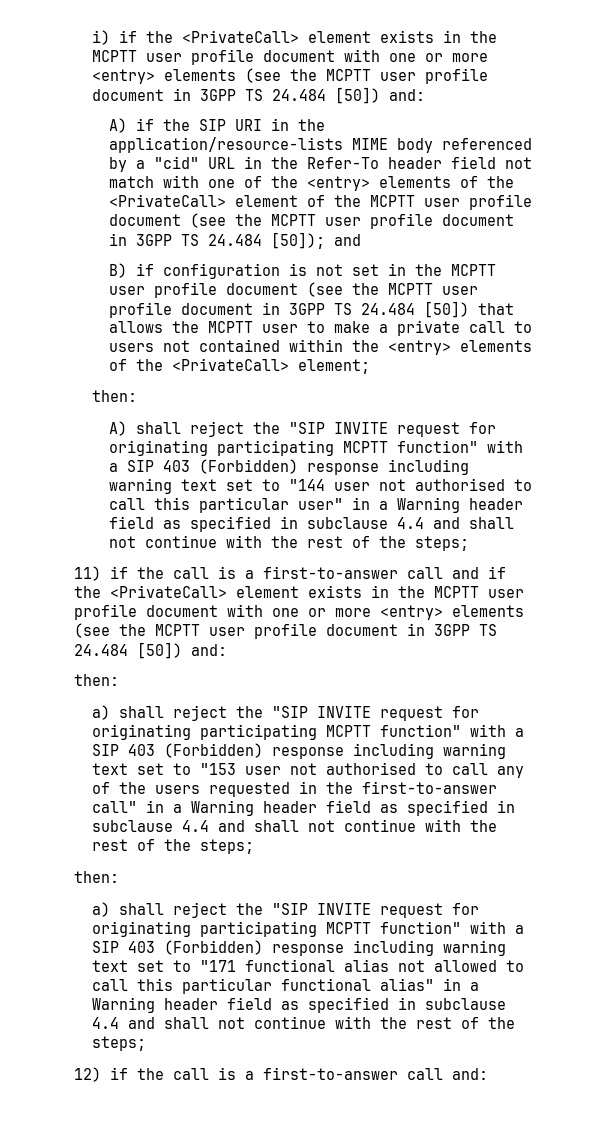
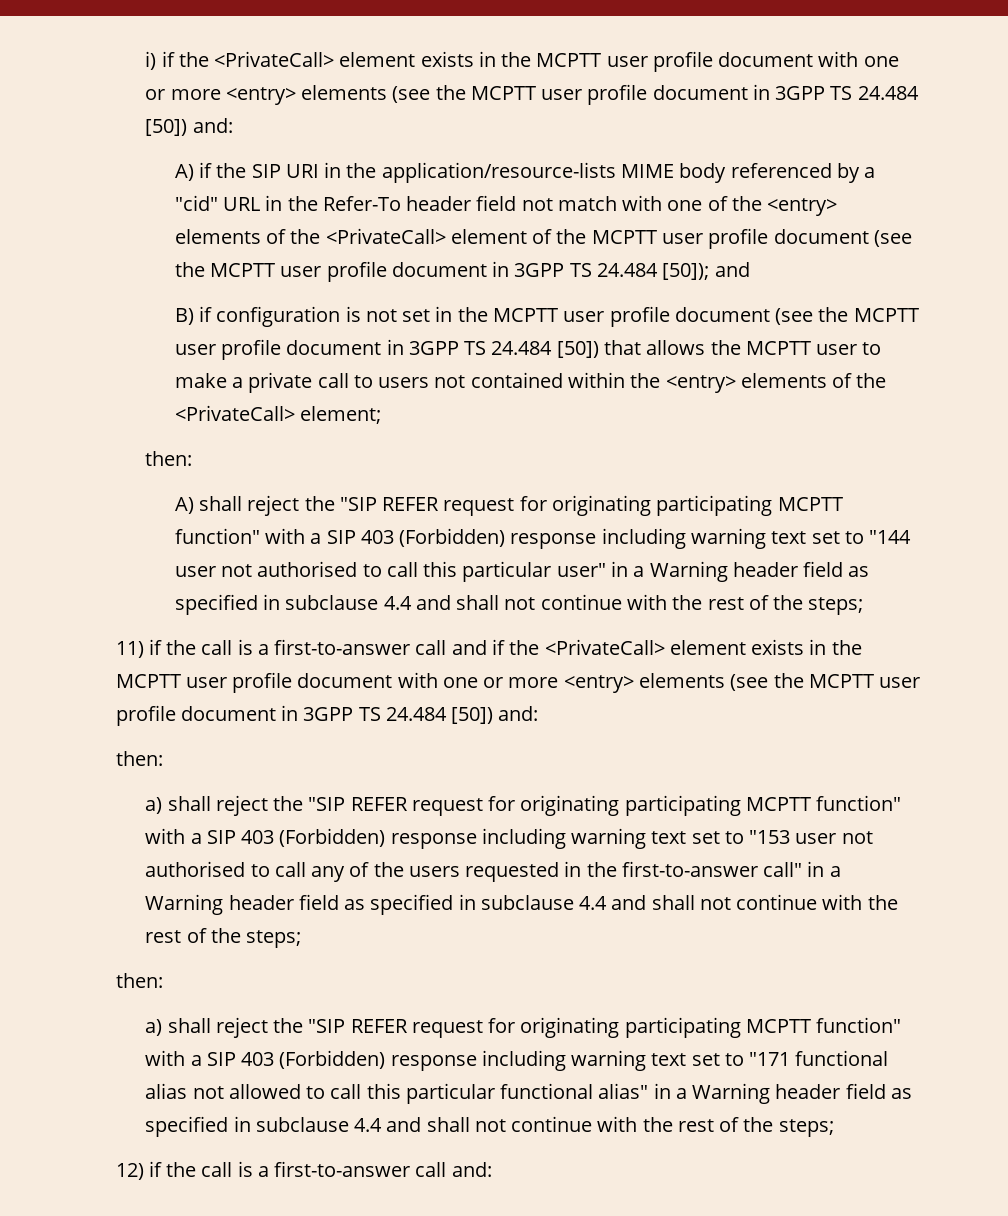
[334,422,389,434] INVITE -> [382,497,440,511] REFER
[316,706,371,718] INVITE -> [350,797,408,811] REFER
[316,903,371,915] INVITE -> [350,1019,408,1033] REFER

